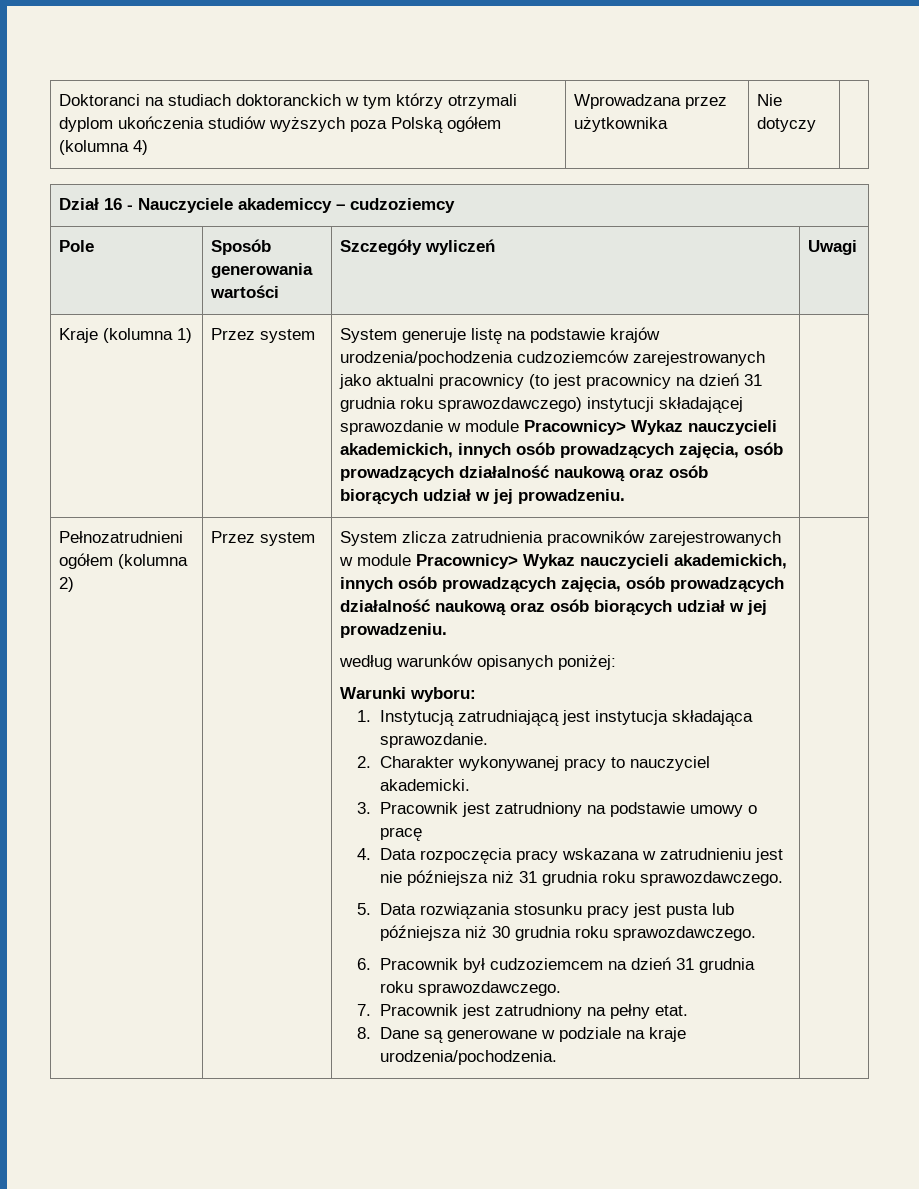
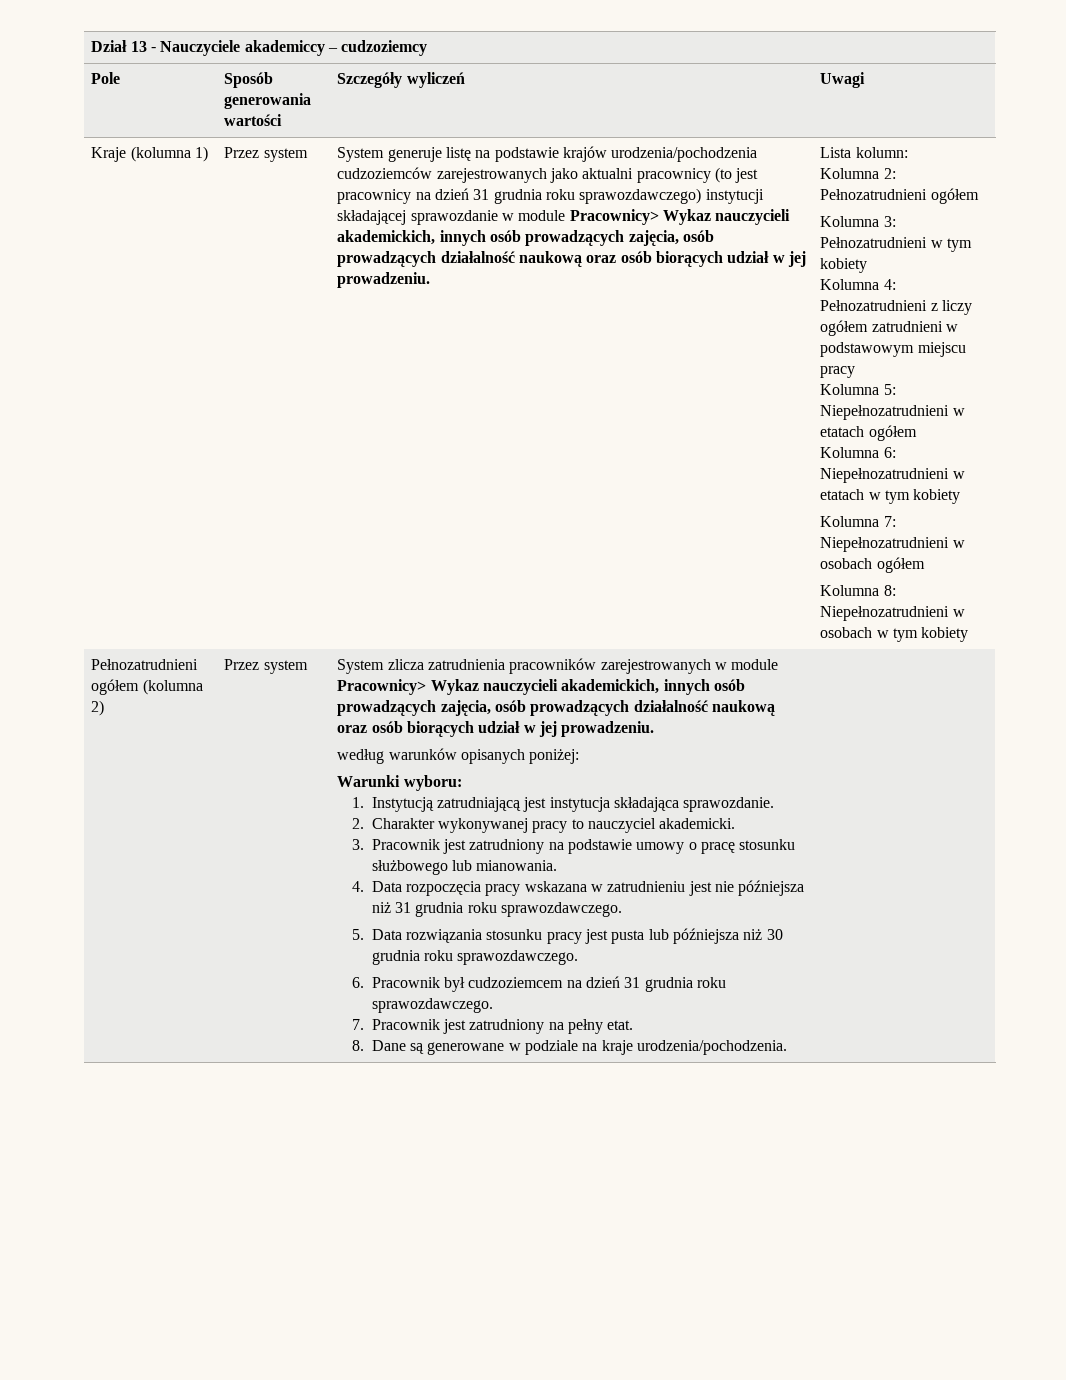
[59,93,518,109] [59,116,502,133] [59,140,149,155] [574,94,728,109] [574,117,669,132] [757,94,783,106] [757,117,817,132] [59,198,123,210] Doktoranci na studiach doktoranckich w tym którzy otrzymali dyplom ukończenia studiów wyższych poza Polską ogółem (kolumna 4) | Wprowadzana przez użytkownika | Nie dotyczy | // Dział 16 -> [91,40,147,52] Dział 13
(626, 496) none -> [820,147,908,158] [820,168,896,179] [820,188,979,204] [820,216,896,227] [820,237,973,252] [820,258,868,273] [820,279,896,290] [820,300,973,315] [820,320,959,336] [820,342,966,357] [820,366,856,378] [820,384,896,395] [820,405,965,420] [820,425,917,441] [820,447,896,458] [820,468,965,483] [820,489,961,504] [820,516,896,527] [820,537,965,552] [820,557,925,573] [820,585,896,596] [820,606,965,621] [820,627,969,642] Lista kolumn: // Kolumna 2: Pełnozatrudnieni ogółem // Kolumna 3: Pełnozatrudnieni w tym kobiety // Kolumna 4: Pełnozatrudnieni z liczy ogółem zatrudnieni w podstawowym miejscu pracy // Kolumna 5: Niepełnozatrudnieni w etatach ogółem // Kolumna 6: Niepełnozatrudnieni w etatach w tym kobiety // Kolumna 7: Niepełnozatrudnieni w osobach ogółem // Kolumna 8: Niepełnozatrudnieni w osobach w tym kobiety
(422, 834) none -> [739,839,796,850] [371,860,558,875] stosunku służbowego lub mianowania.

